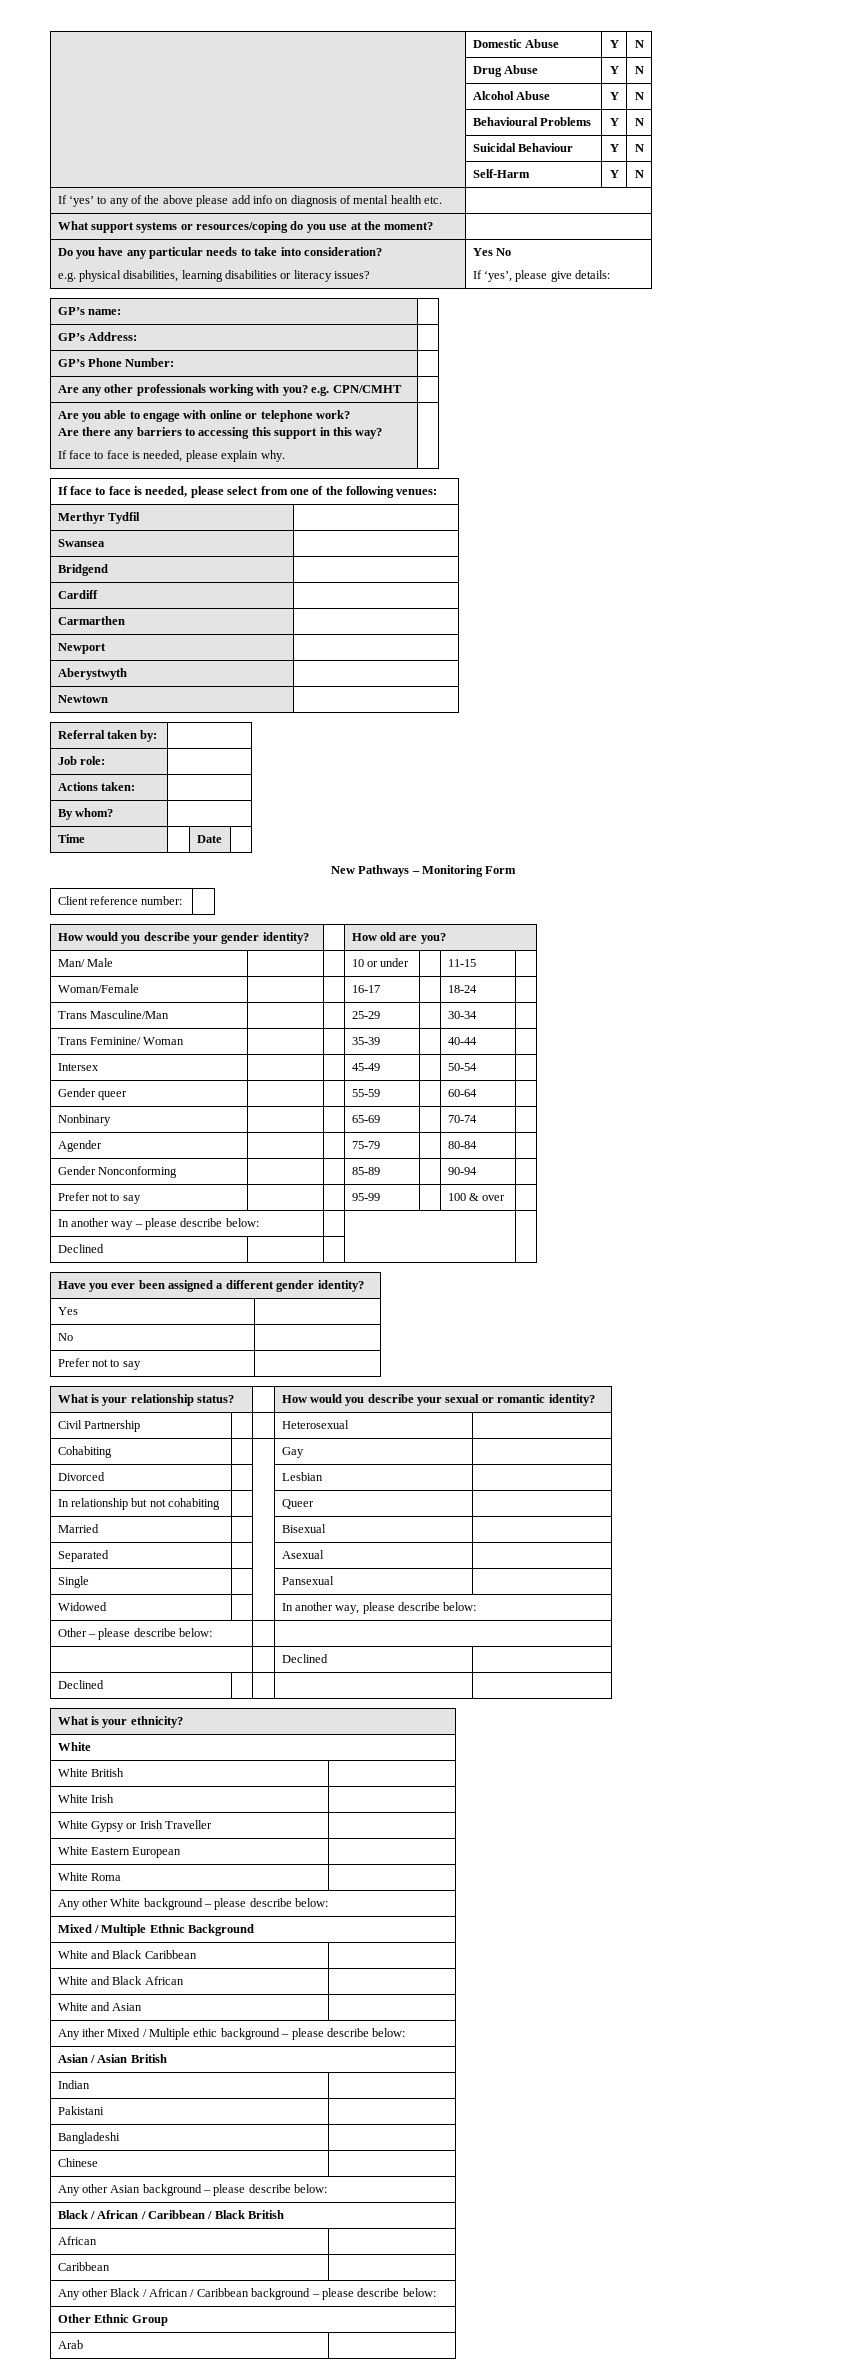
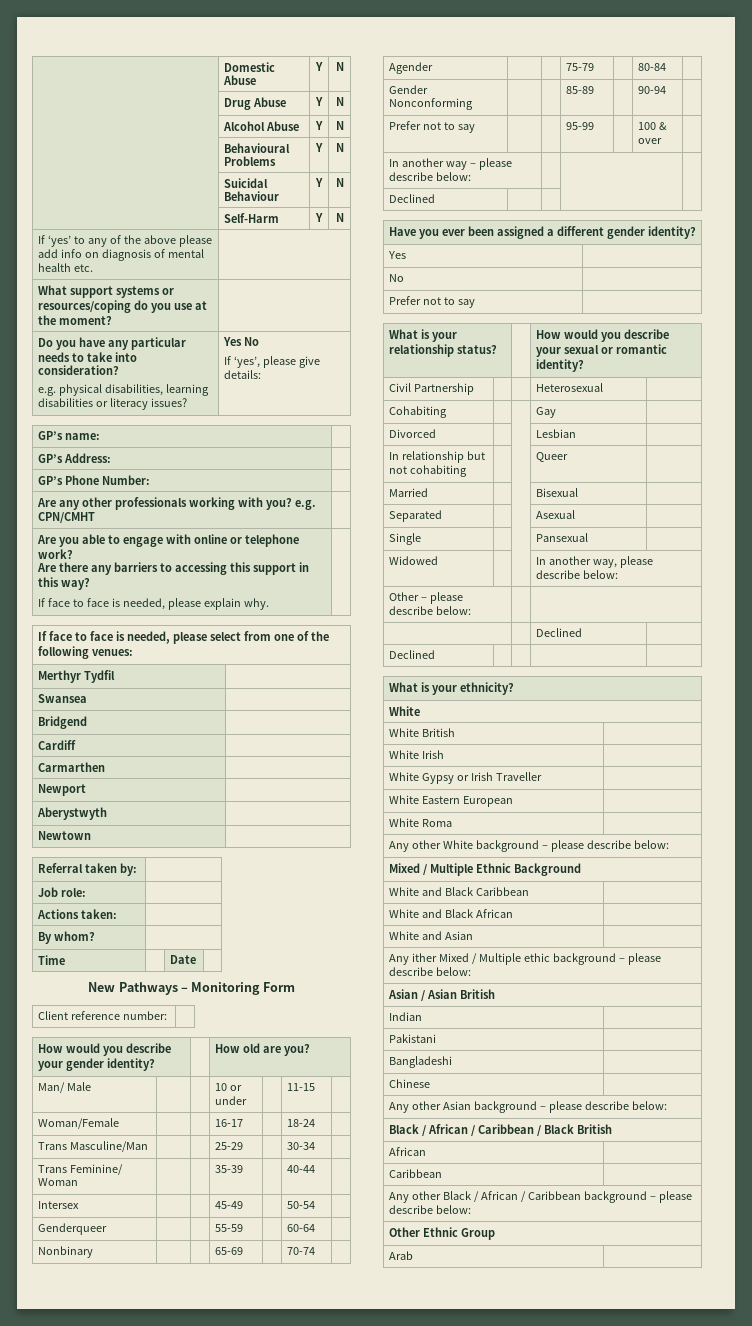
[57,1088,127,1100] Gender queer -> [38,1223,108,1235] Genderqueer

